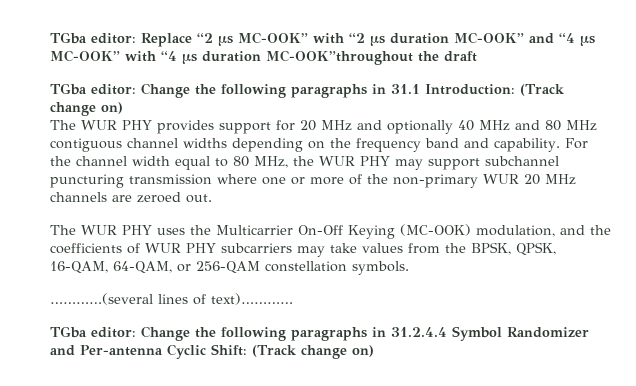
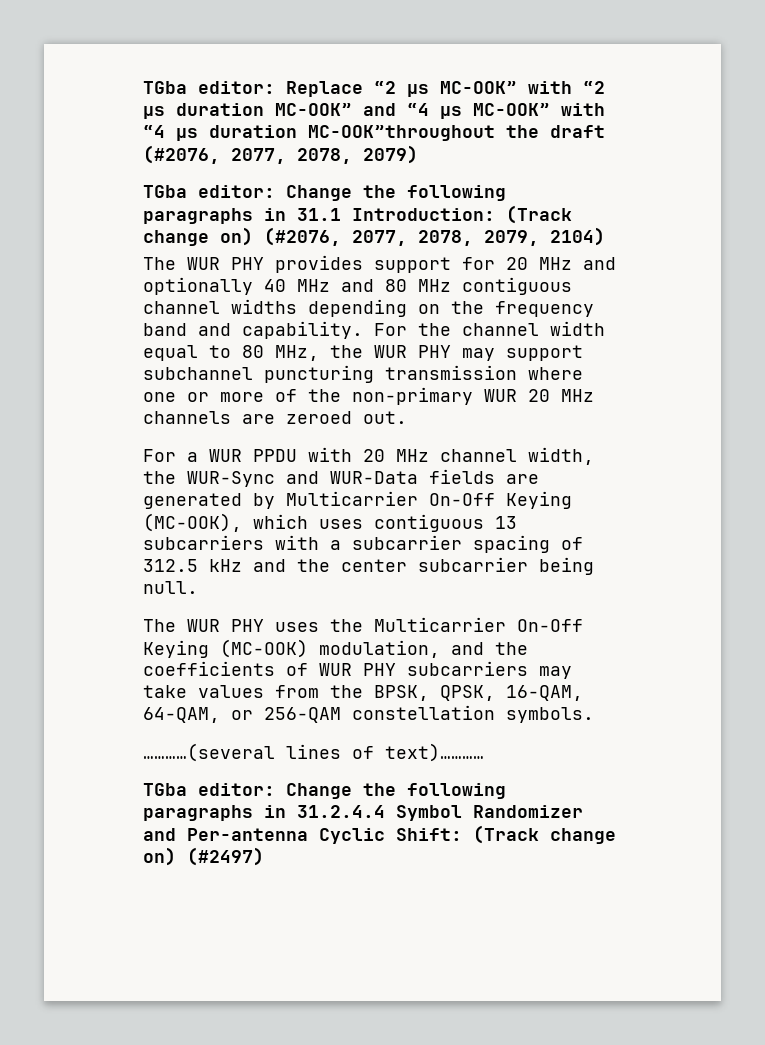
(477, 56) none -> [143,145,418,164] (#2076, 2077, 2078, 2079)
(123, 108) none -> [264,227,605,246] (#2076, 2077, 2078, 2079, 2104)
(212, 198) none -> [143,447,594,465] [143,469,539,487] [143,491,572,509] [143,513,517,532] [143,535,583,553] [143,557,594,575] [143,581,198,594] // For a WUR PPDU with 20 MHz channel width, the WUR-Sync and WUR-Data fields are generated by Multicarrier On-Off Keying (MC-OOK), which uses contiguous 13 subcarriers with a subcarrier spacing of 312.5 kHz and the center subcarrier being null.
(374, 351) none -> [187,847,264,866] (#2497)

